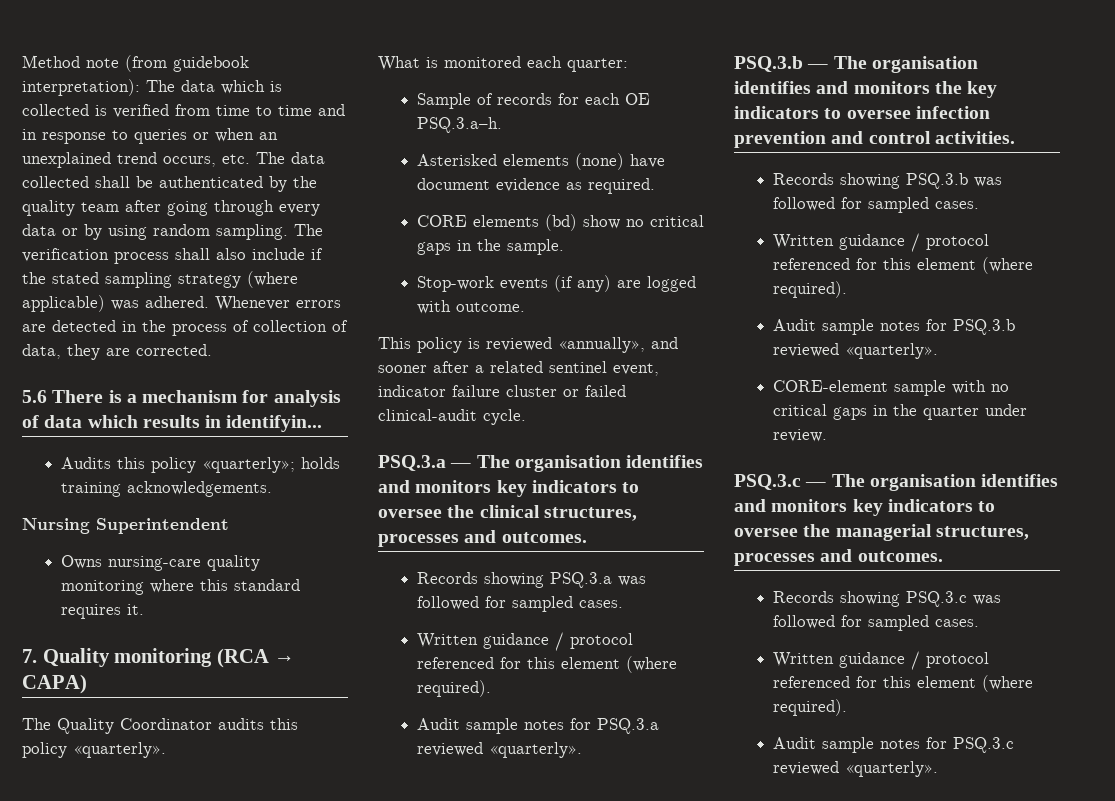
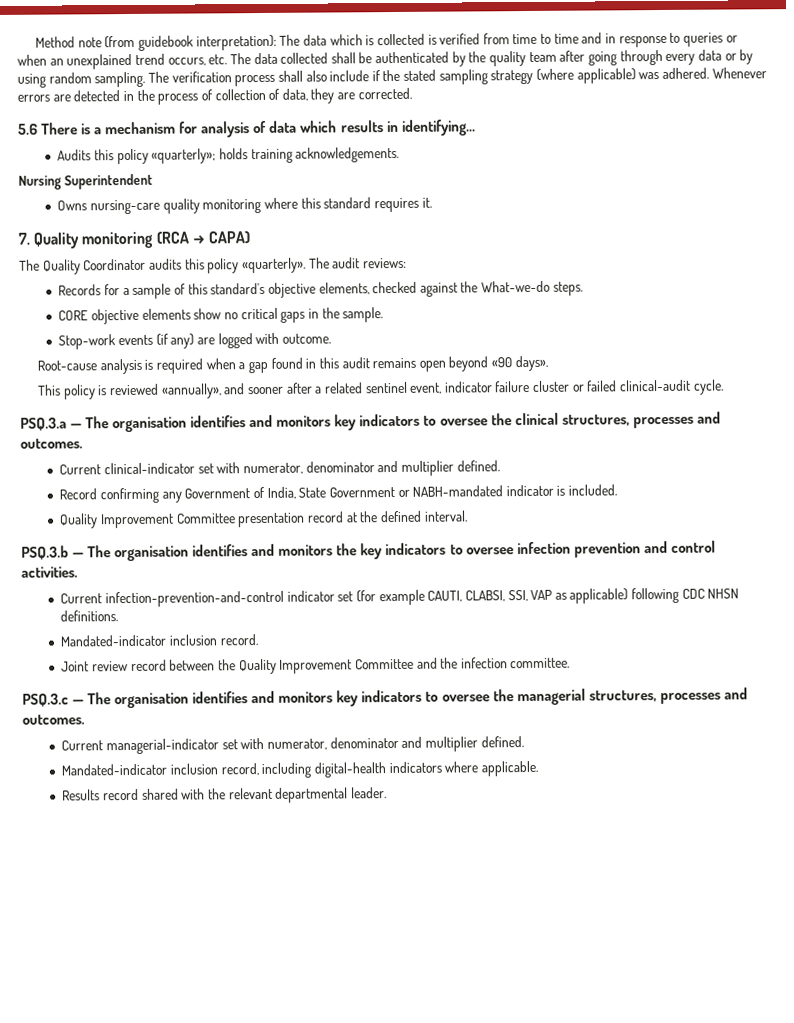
[226,415,323,432] identifyin... -> [401,119,476,136] identifying...
[378,56,628,72] [416,93,650,109] [416,117,502,133] [416,153,665,170] [416,178,655,194] // What is monitored each quarter: // Sample of records for each OE PSQ.3.a–h. // Asterisked elements (none) have document evidence as required. -> [308,257,407,269] [58,280,583,299] The audit reviews: // Records for a sample of this standard's objective elements, checked against the What-we-do steps.
[472,214,577,231] elements (bd) -> [91,308,191,325] objective elements
(525, 307) none -> [37,355,548,375] // Root-cause analysis is required when a gap found in this audit remains open beyond «90 days».
[416,572,646,588] [416,596,623,612] [416,632,633,651] [416,656,677,673] [416,680,491,697] [416,718,659,734] [416,742,582,758] Records showing PSQ.3.a was followed for sampled cases. // Written guidance / protocol referenced for this element (where required). // Audit sample notes for PSQ.3.a reviewed «quarterly». -> [59,460,500,476] [59,484,618,504] [60,510,468,529] Current clinical-indicator set with numerator, denominator and multiplier defined. // Record confirming any Government of India, State Government or NABH-mandated indicator is included. // Quality Improvement Committee presentation record at the defined interval.
[772,173,1002,189] [772,197,979,213] [772,233,989,252] [772,257,1033,274] [772,281,847,298] [772,319,1015,335] [772,343,938,359] [772,380,1009,396] [772,404,1027,420] [772,429,827,442] Records showing PSQ.3.b was followed for sampled cases. // Written guidance / protocol referenced for this element (where required). // Audit sample notes for PSQ.3.b reviewed «quarterly». // CORE-element sample with no critical gaps in the quarter under review. -> [60,587,740,608] [60,610,119,622] [60,634,258,647] [61,657,571,675] Current infection-prevention-and-control indicator set (for example CAUTI, CLABSI, SSI, VAP as applicable) following CDC NHSN definitions. // Mandated-indicator inclusion record. // Joint review record between the Quality Improvement Committee and the infection committee.
[772,591,1001,607] [772,615,979,631] [772,651,989,670] [772,675,1033,692] [772,699,847,716] [772,737,1014,753] [772,761,938,777] Records showing PSQ.3.c was followed for sampled cases. // Written guidance / protocol referenced for this element (where required). // Audit sample notes for PSQ.3.c reviewed «quarterly». -> [61,736,524,755] [61,760,538,779] [62,787,387,803] Current managerial-indicator set with numerator, denominator and multiplier defined. // Mandated-indicator inclusion record, including digital-health indicators where applicable. // Results record shared with the relevant departmental leader.

